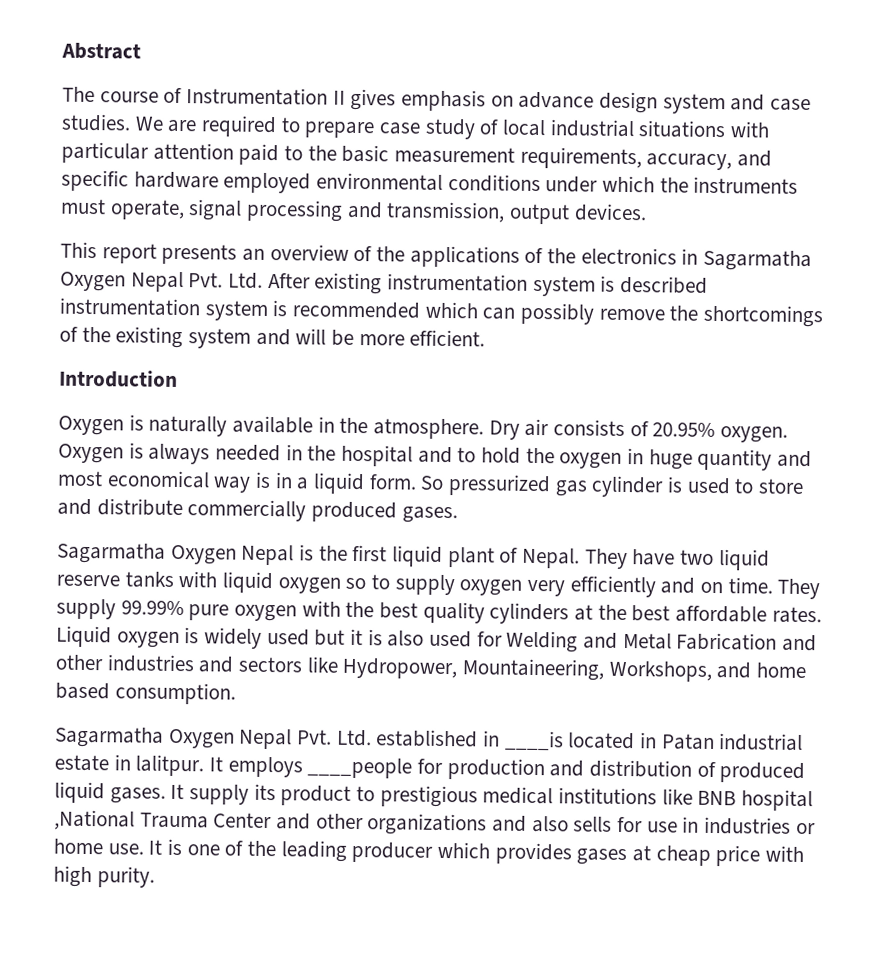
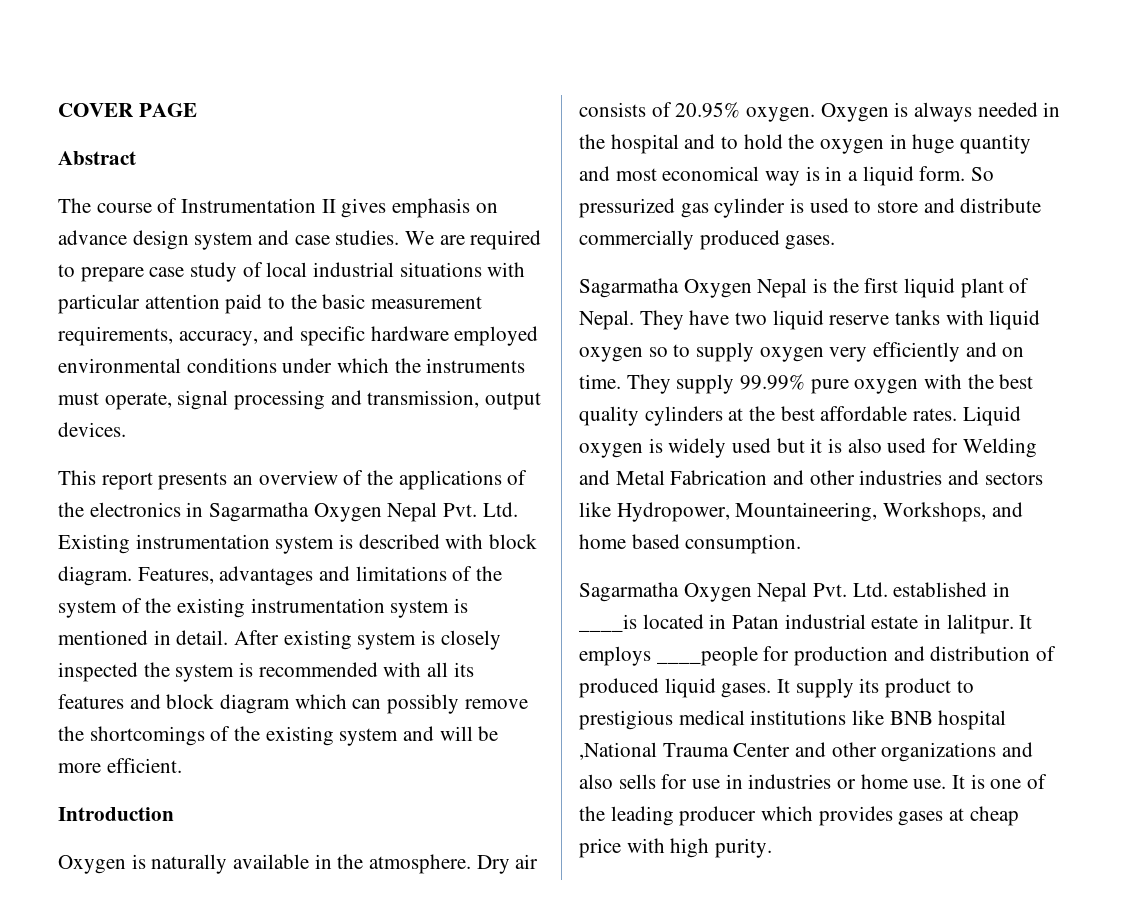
(61, 51) none -> [58,103,197,117] COVER PAGE //
[267,272,709,297] [59,297,421,321] After existing instrumentation system is described instrumentation system is recommended -> [58,534,538,554] [58,566,503,586] [58,598,469,618] [58,630,501,650] [58,662,474,682] [58,694,291,714] Existing instrumentation system is described with block diagram. Features, advantages and limitations of the system of the existing instrumentation system is mentioned in detail. After existing system is closely inspected the system is recommended with all its features and block diagram

